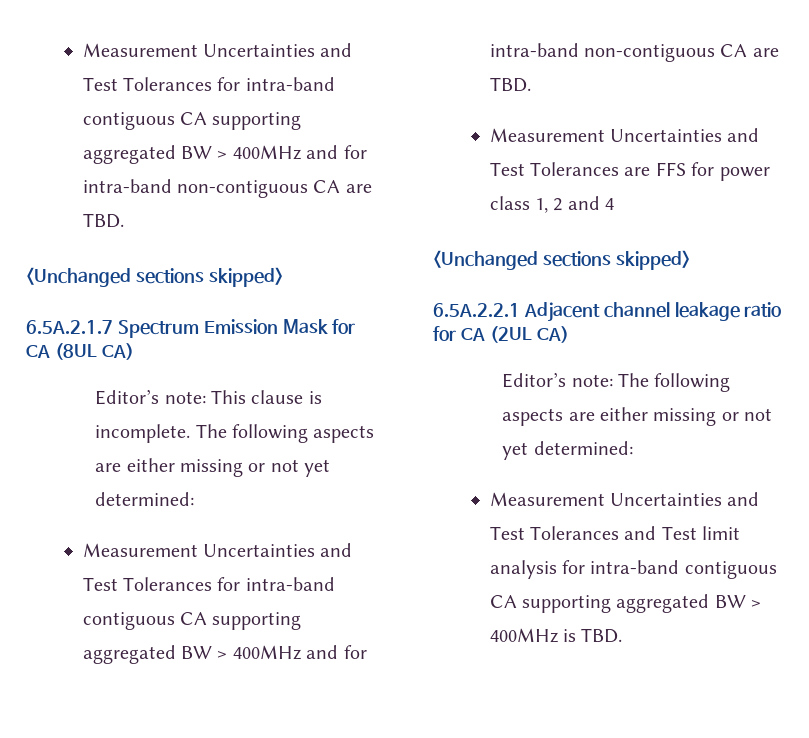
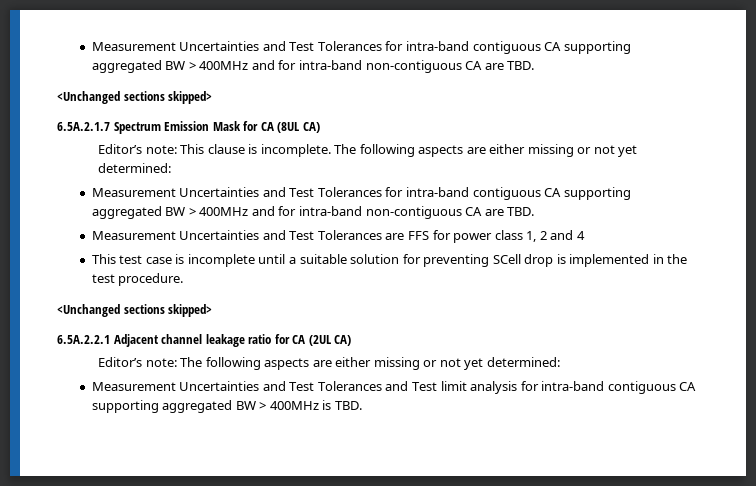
(615, 204) none -> [91,254,688,267] [91,273,184,286] // This test case is incomplete until a suitable solution for preventing SCell drop is implemented in the test procedure.

